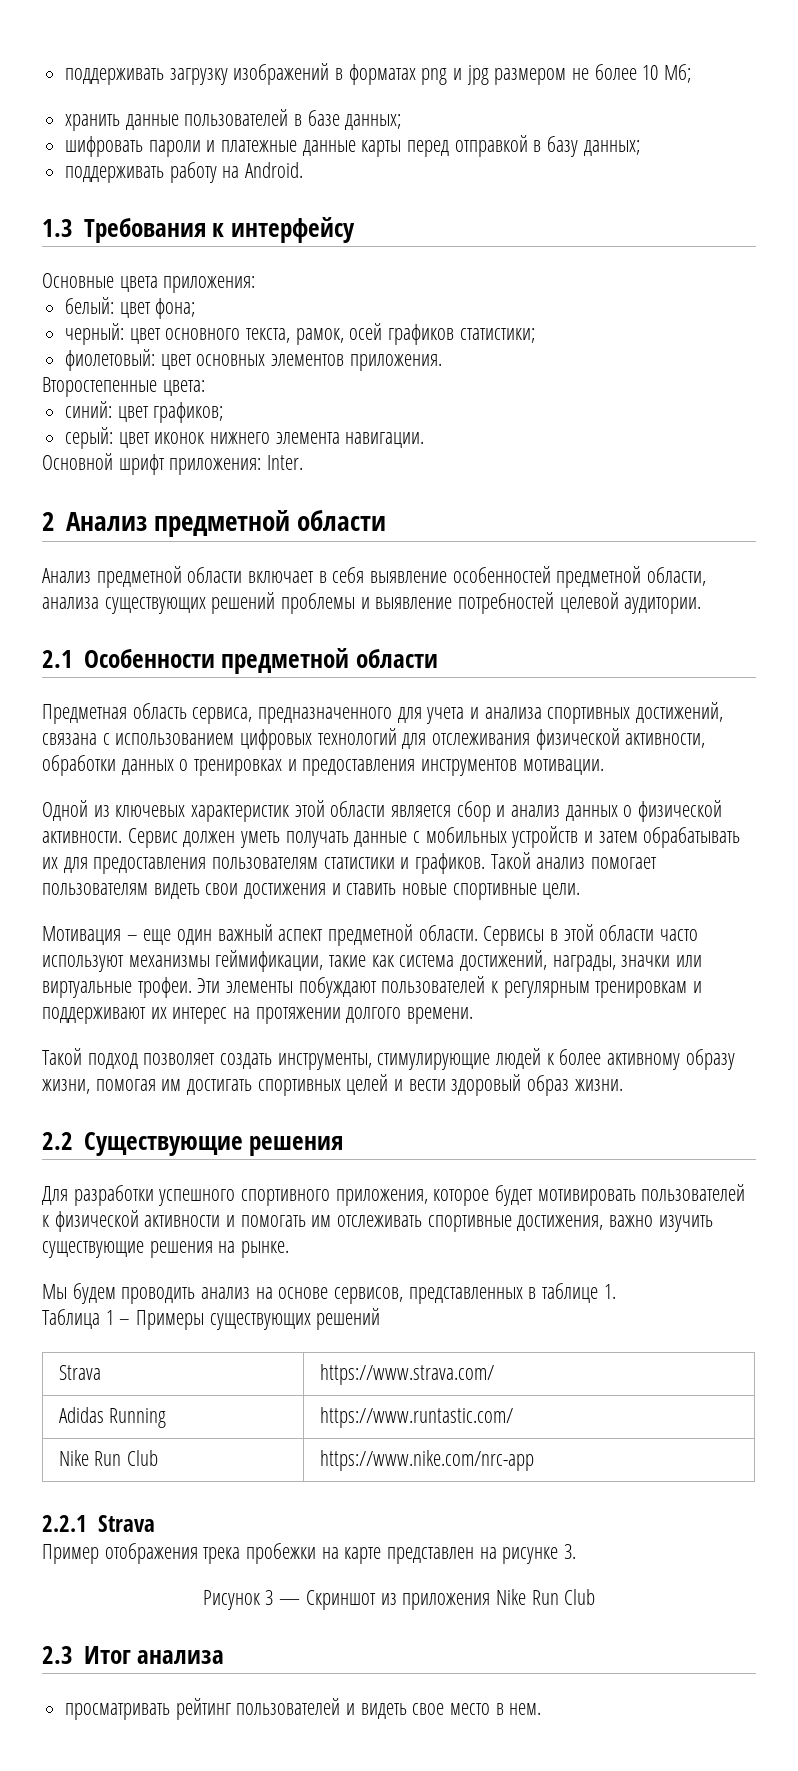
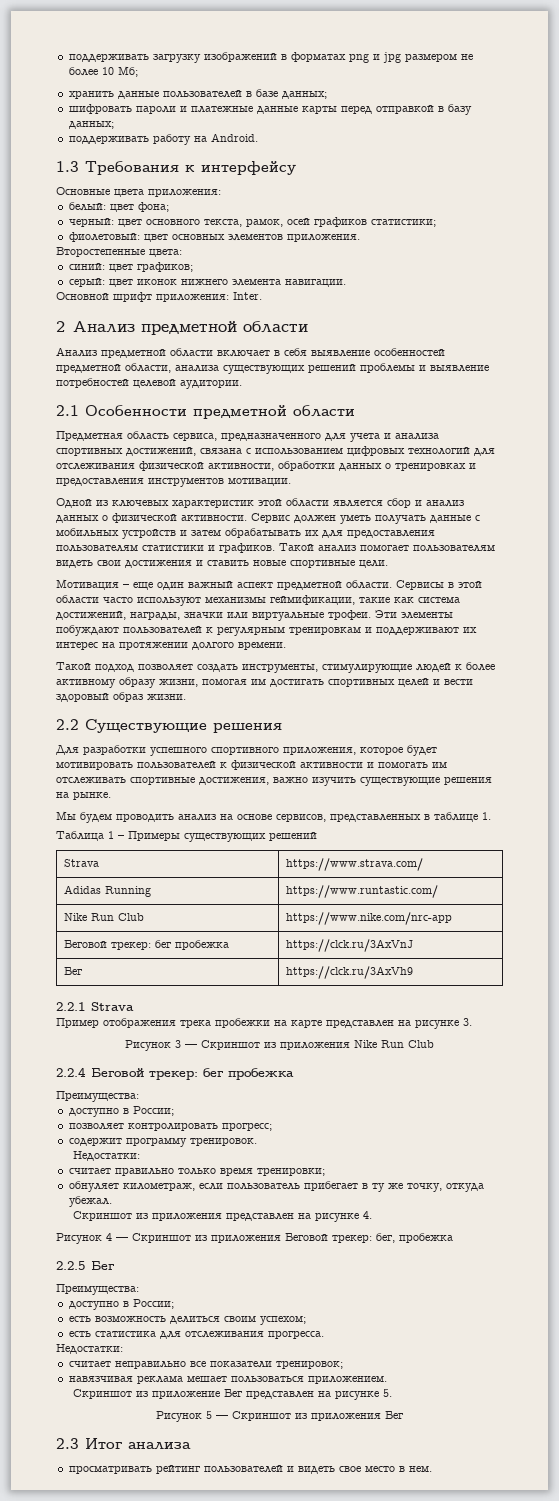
(534, 1460) none -> [64,940,230,950] [286,939,414,952] [64,967,84,975] [286,966,414,979] // Беговой трекер: бег пробежка | https://clck.ru/3AxVnJ // Бег | https://clck.ru/3AxVh9
(596, 1597) none -> [56,1067,294,1080] [56,1091,139,1102] [68,1106,174,1117] [68,1123,272,1131] [68,1137,257,1147] [73,1151,141,1161] [68,1167,325,1176] [68,1181,484,1192] [68,1196,112,1207] [73,1211,373,1222] [56,1233,453,1244] [56,1261,115,1270] [56,1284,139,1295] [68,1299,174,1310] [68,1315,306,1325] [68,1331,324,1339] [56,1344,123,1354] [68,1361,343,1369] [68,1375,387,1384] [73,1389,393,1400] [156,1411,404,1422] // 2.2.4 Беговой трекер: бег пробежка // Преимущества: // доступно в России; // позволяет контролировать прогресс; // содержит программу тренировок. // Недостатки: // считает правильно только время тренировки; // обнуляет километраж, если пользователь прибегает в ту же точку, откуда убежал. // Скриншот из приложения представлен на рисунке 4. // Рисунок 4 — Скриншот из приложения Беговой трекер: бег, пробежка // 2.2.5 Бег // Преимущества: // доступно в России; // есть возможность делиться своим успехом; // есть статистика для отслеживания прогресса. // Недостатки: // считает неправильно все показатели тренировок; // навязчивая реклама мешает пользоваться приложением. // Скриншот из приложение Бег представлен на рисунке 5. // Рисунок 5 — Скриншот из приложения Бег

